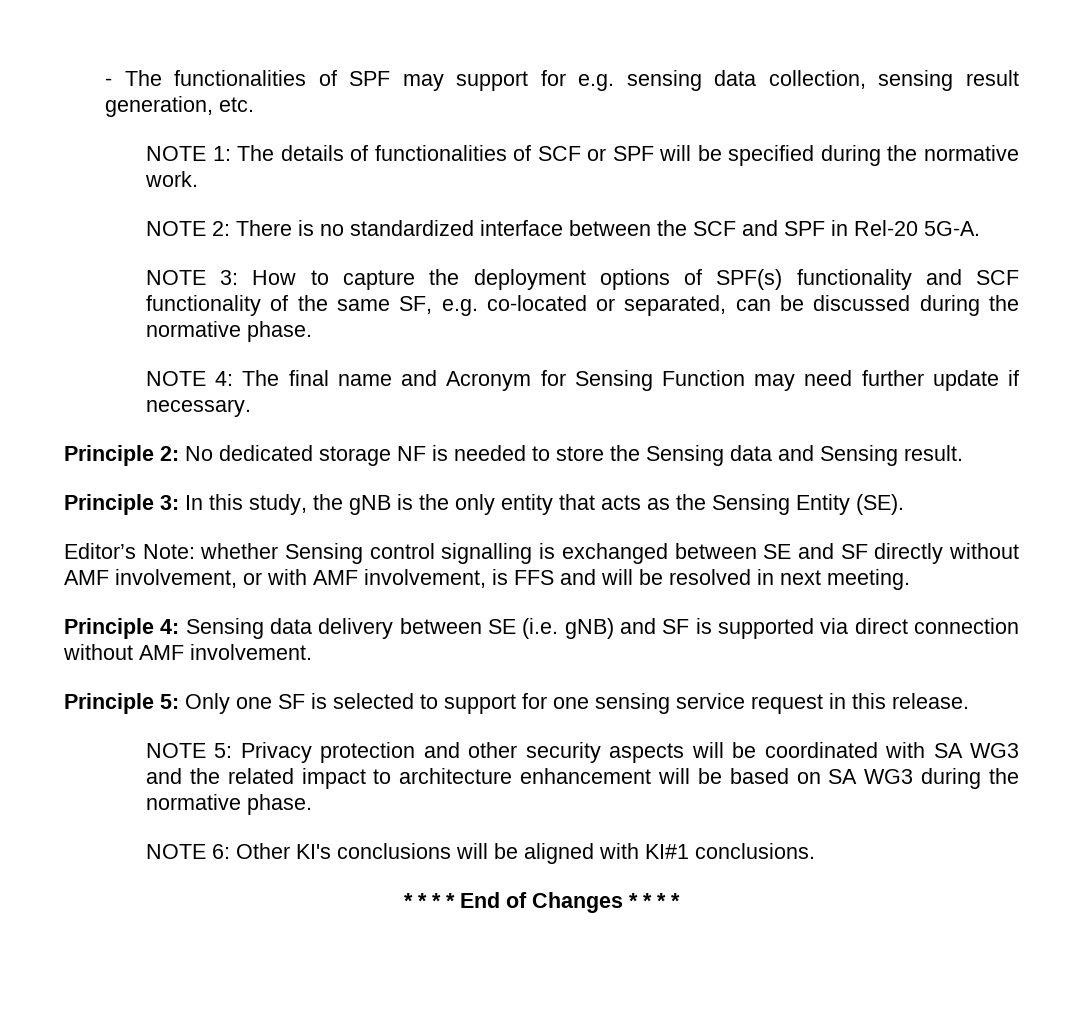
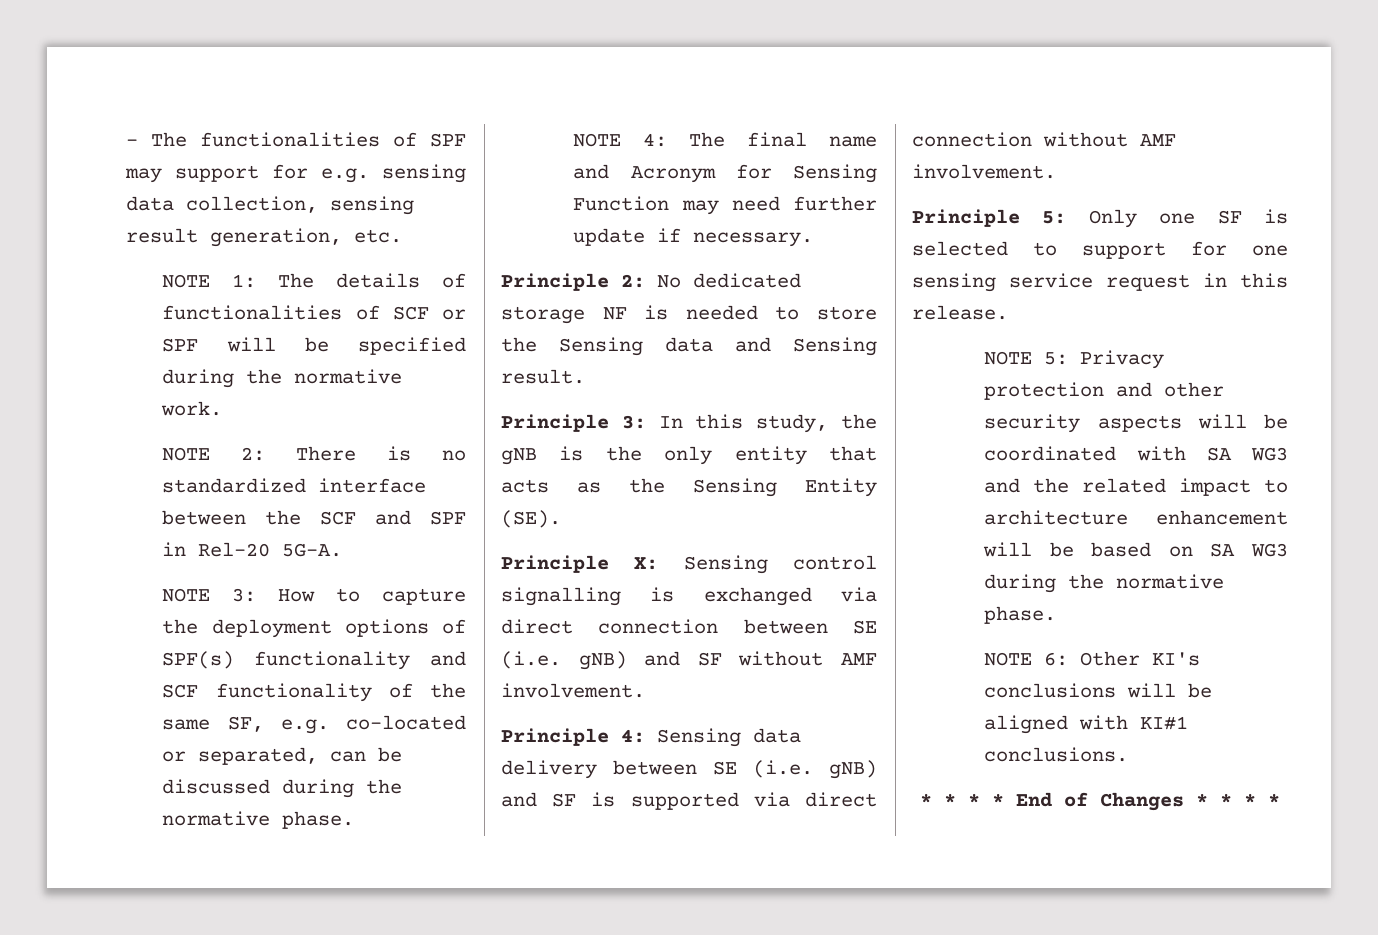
[64,543,279,559] Editor’s Note: whether -> [501,555,659,573] Principle X:
[674,543,1020,564] [64,569,910,590] between SE and SF directly without AMF involvement, or with AMF involvement, is FFS and will be resolved in next meeting. -> [841,587,877,602] [501,619,877,634] [501,651,877,670] [501,683,645,698] via direct connection between SE (i.e. gNB) and SF without AMF involvement.

